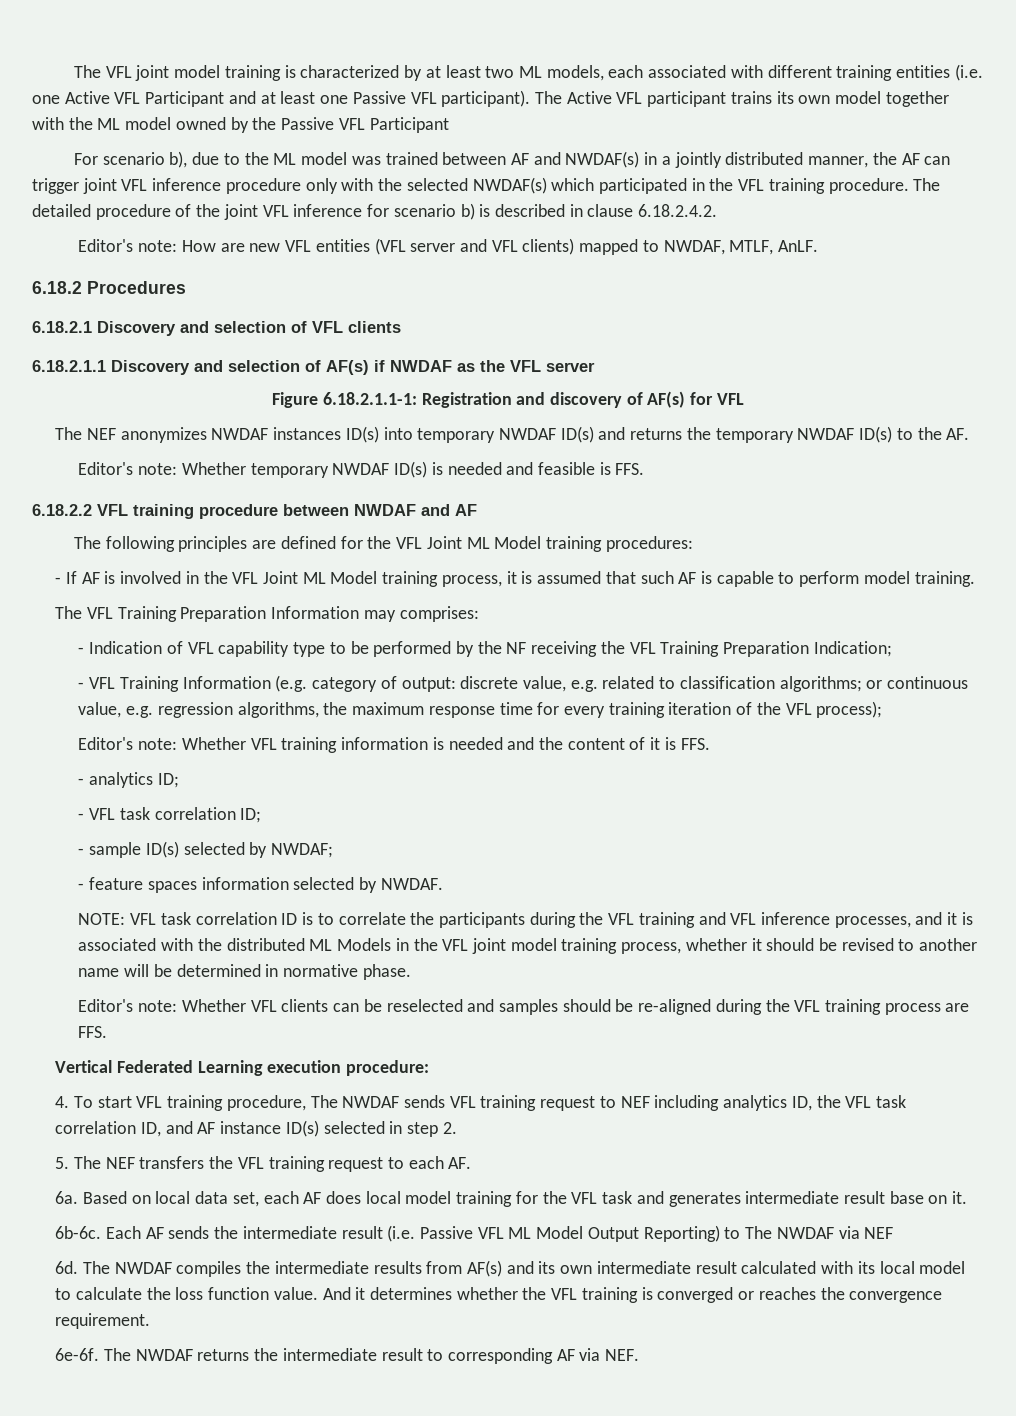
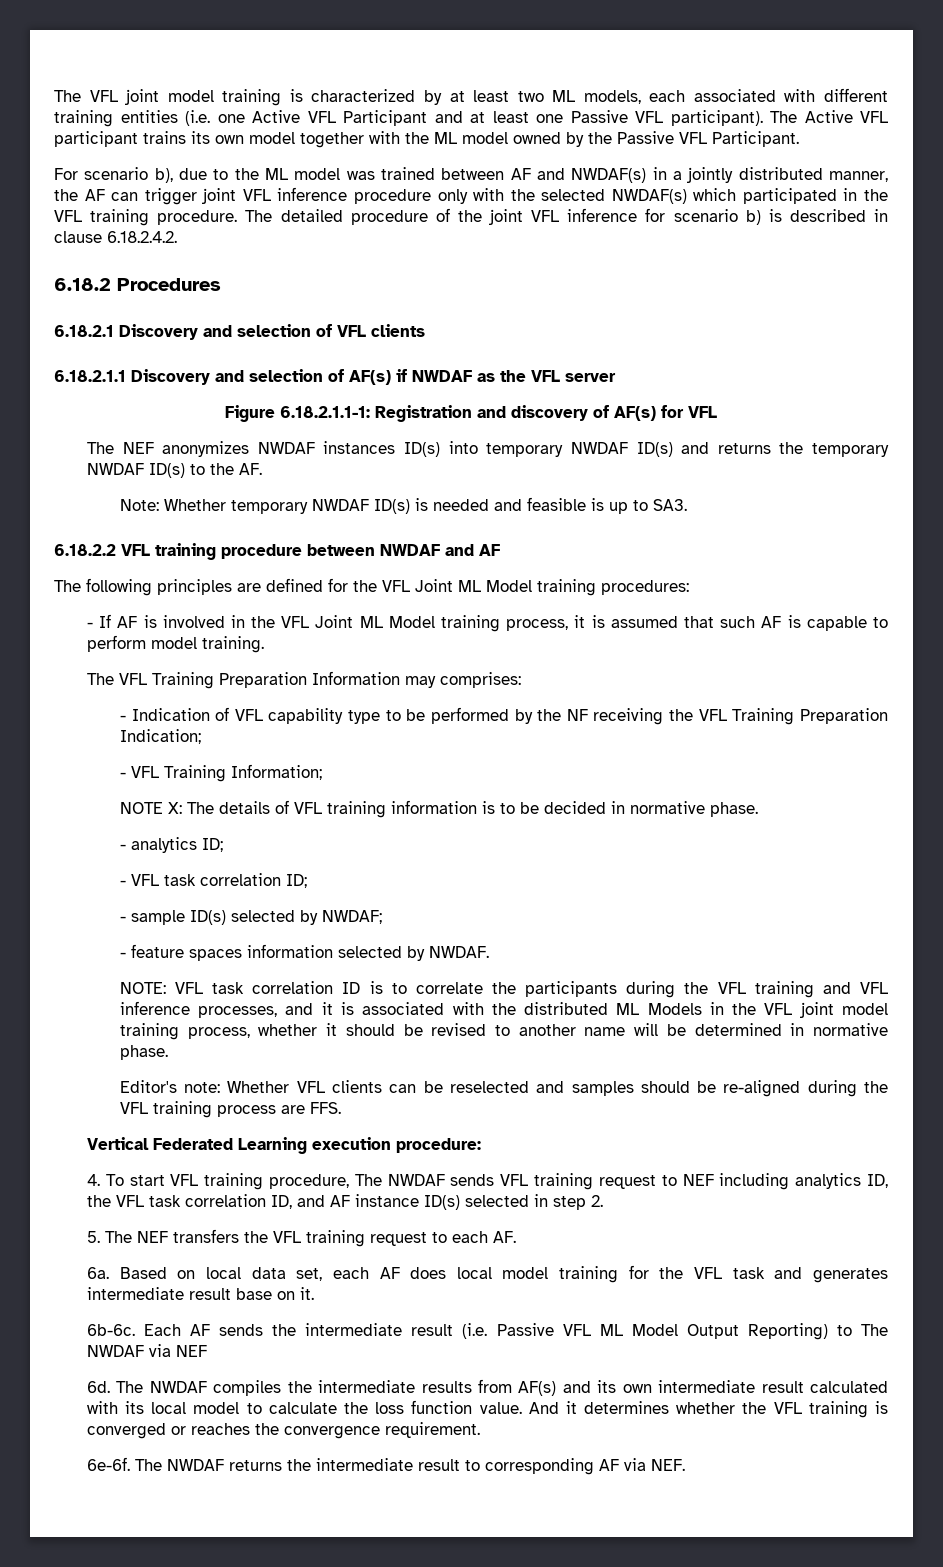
[369,117,449,133] Participant -> [712,131,799,147] Participant.
[78,238,819,255] // Editor's note: How are new VFL entities (VFL server and VFL clients) mapped to NWDAF, MTLF, AnLF. -> (177, 237) none
[78,462,178,475] Editor's note: -> [119,499,159,511] Note:
[615,463,645,475] FFS. -> [608,499,687,514] up to SA3.
[182,675,969,692] [78,701,883,718] [78,737,710,753] Information (e.g. category of output: discrete value, e.g. related to classification algorithms; or continuous value, e.g. regression algorithms, the maximum response time for every training iteration of the VFL process); // Editor's note: Whether VFL training information is needed and the content of it is FFS. -> [230,764,322,780] [119,800,758,818] Information; // NOTE X: The details of VFL training information is to be decided in normative phase.

